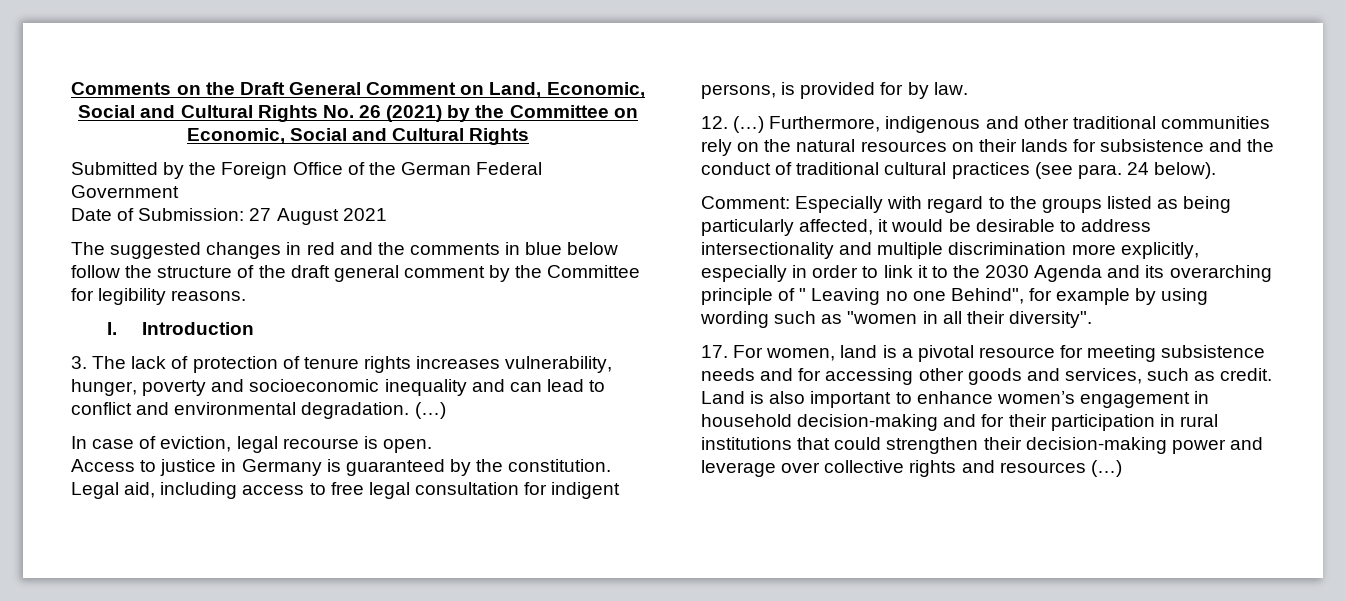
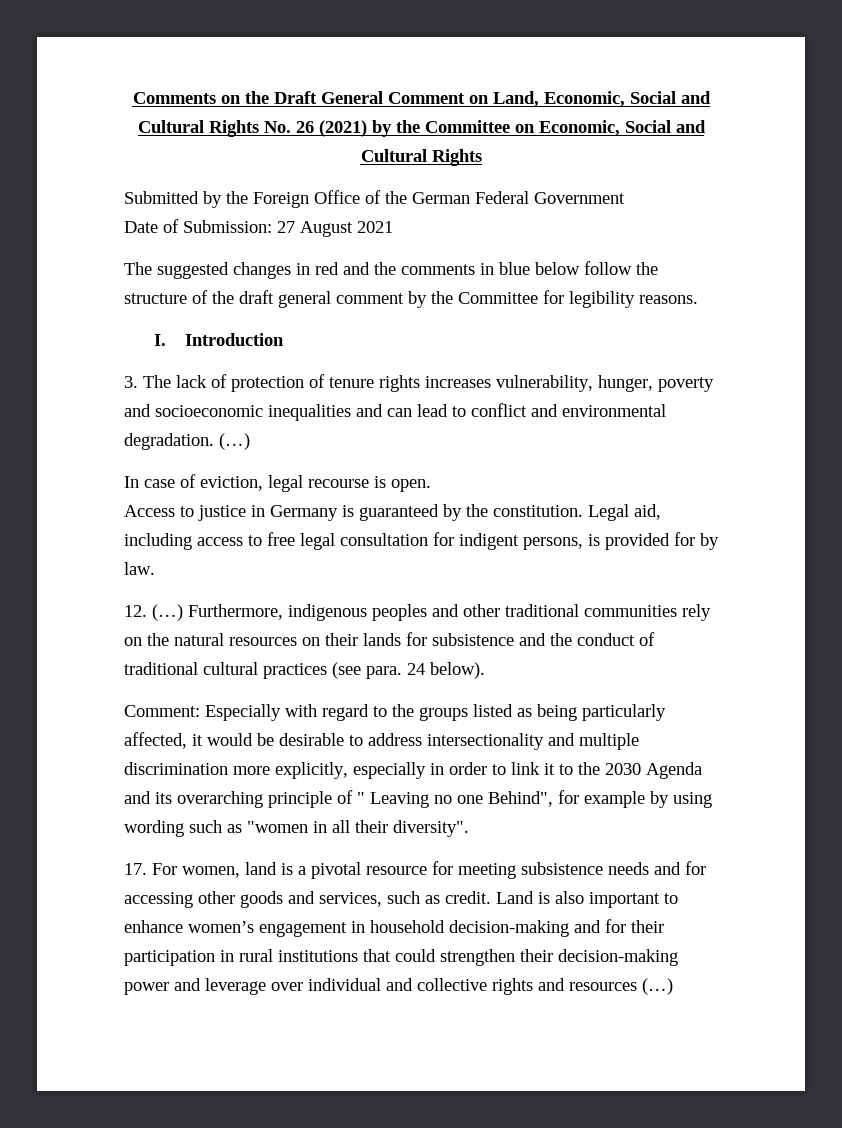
[384,379,467,396] inequality -> [268,404,351,421] inequalities
(981, 124) none -> [372,604,427,621] peoples
(821, 467) none -> [308,978,413,991] individual and

